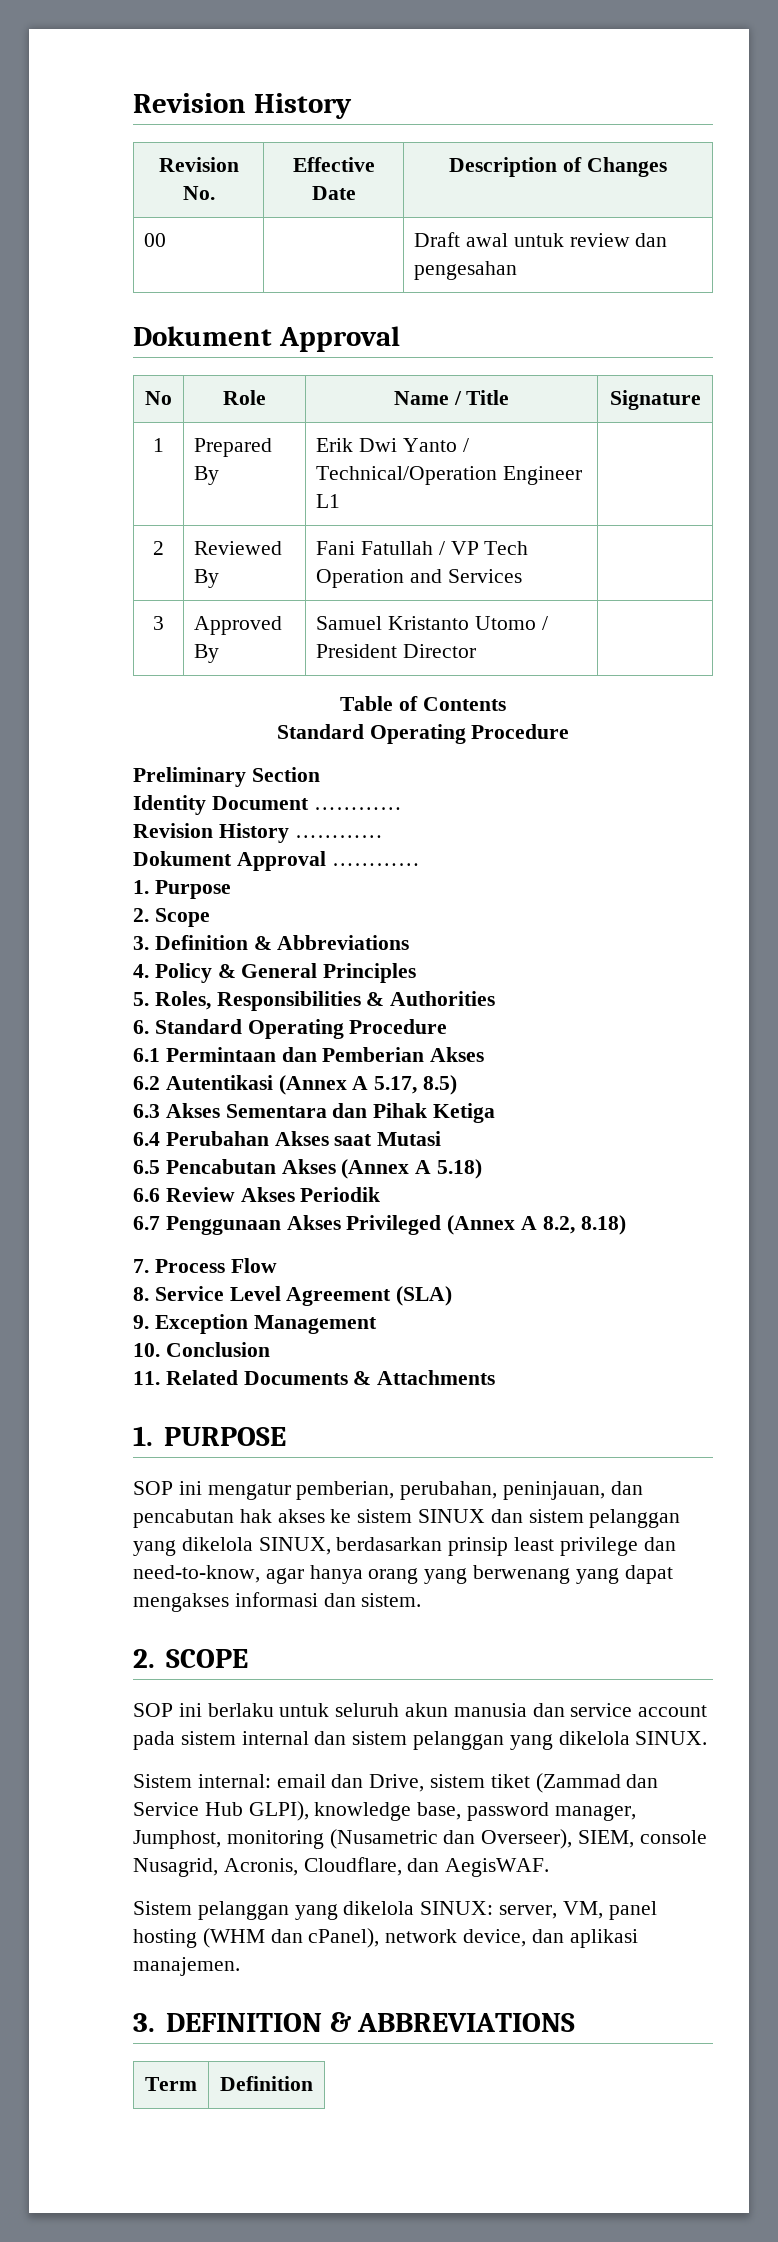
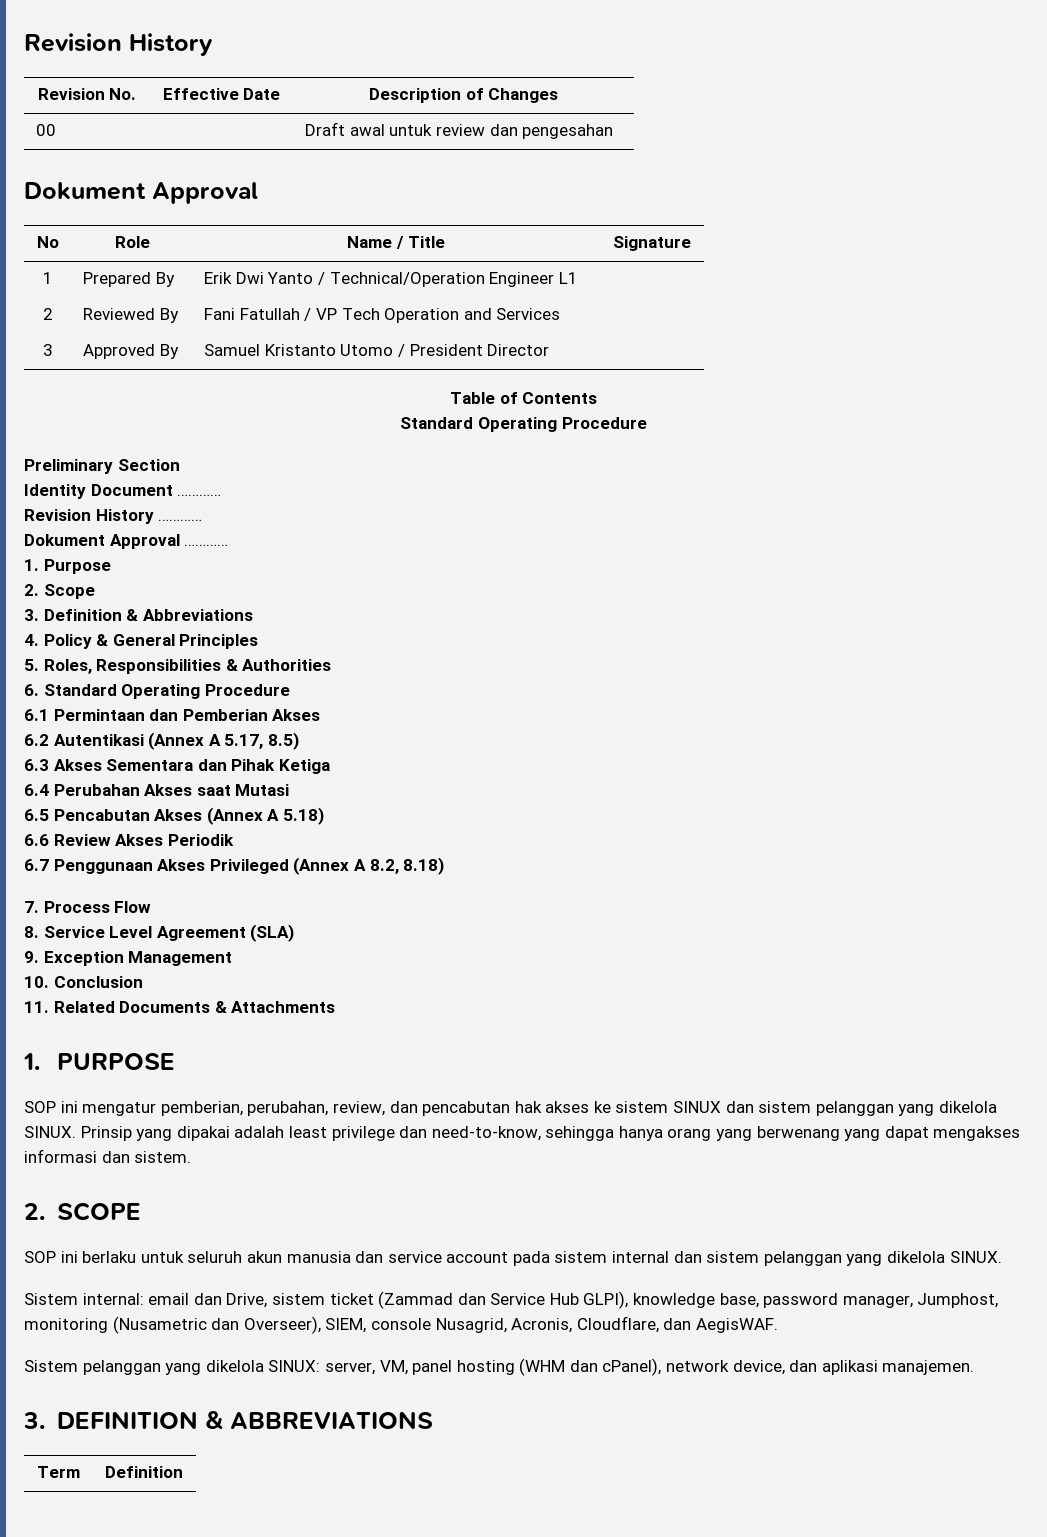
[503,1481,606,1500] peninjauan, -> [332,1101,385,1116] review,
[258,1537,509,1556] SINUX, berdasarkan prinsip -> [24,1126,285,1141] SINUX. Prinsip yang dipakai adalah
[265,1568,304,1584] agar -> [545,1126,615,1141] sehingga
[490,1774,530,1788] tiket -> [329,1293,374,1305] ticket

